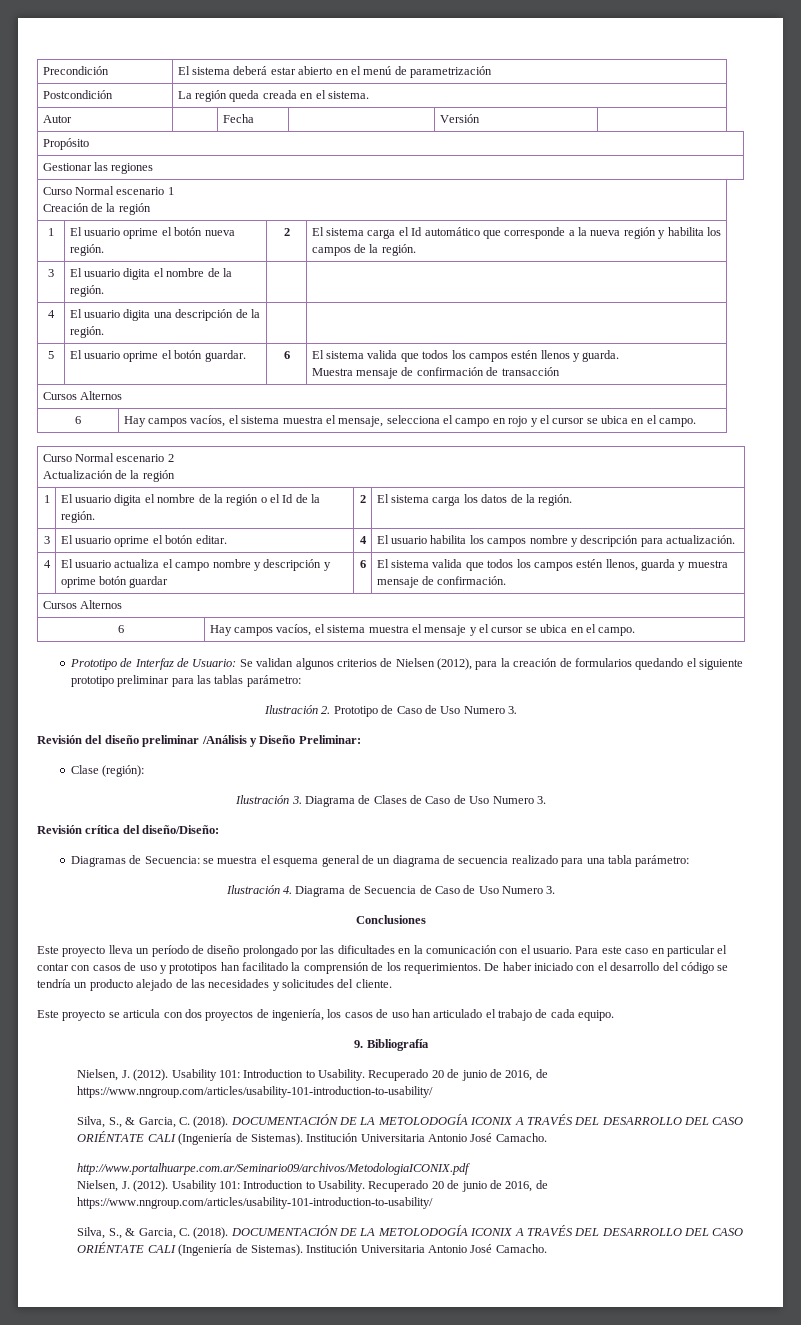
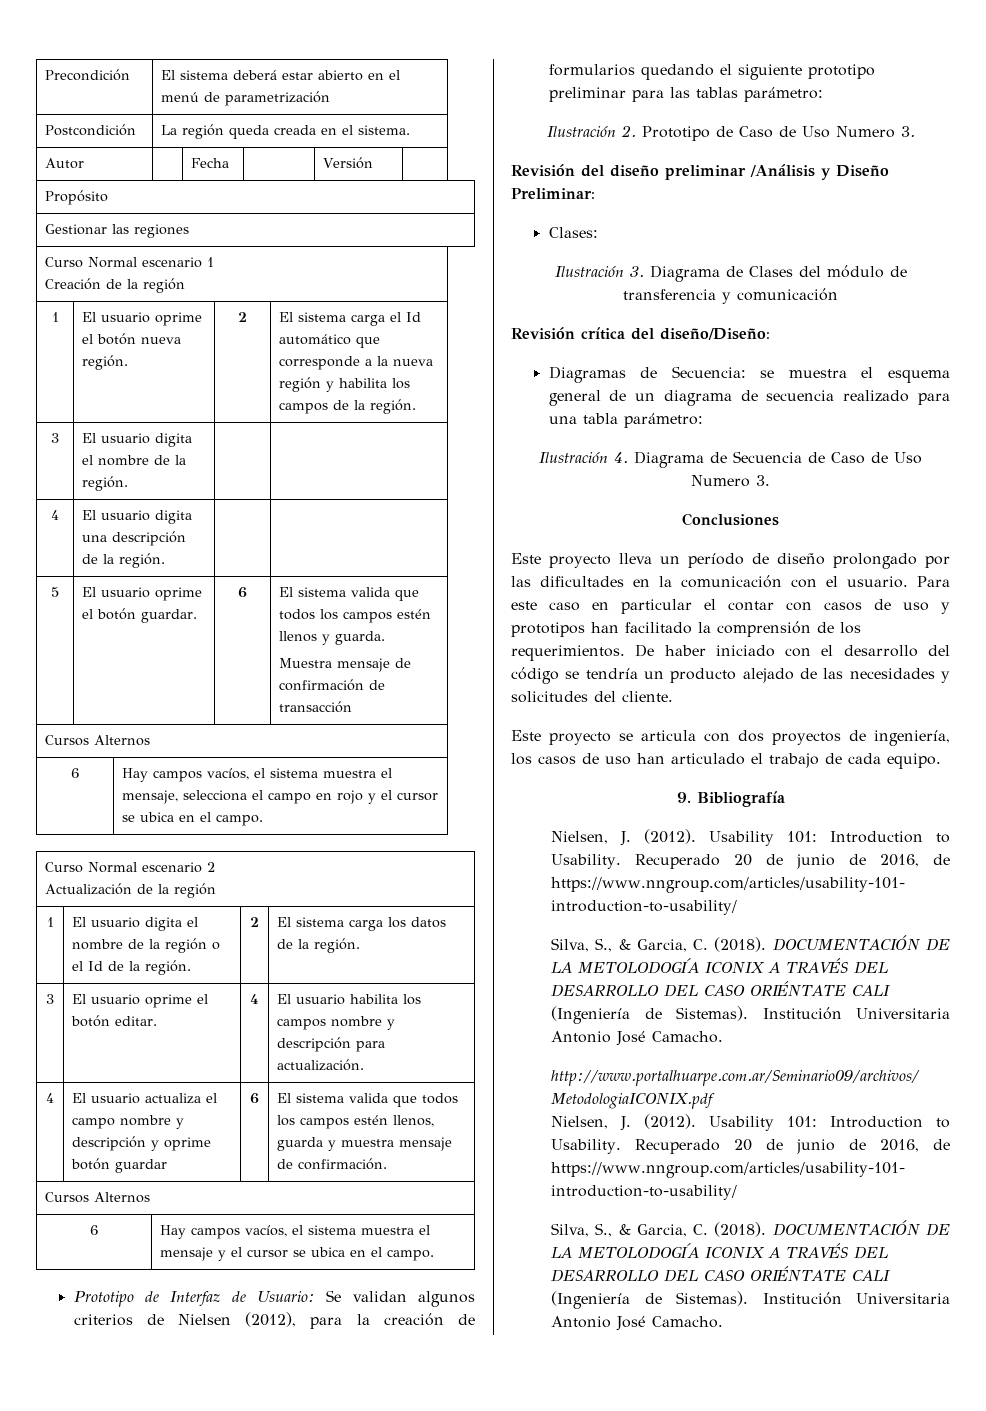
[70,765,145,777] Clase (región): -> [548,227,598,238] Clases:
[410,795,546,804] de Caso de Uso Numero 3. -> [798,265,907,278] [623,288,838,304] del módulo de transferencia y comunicación

